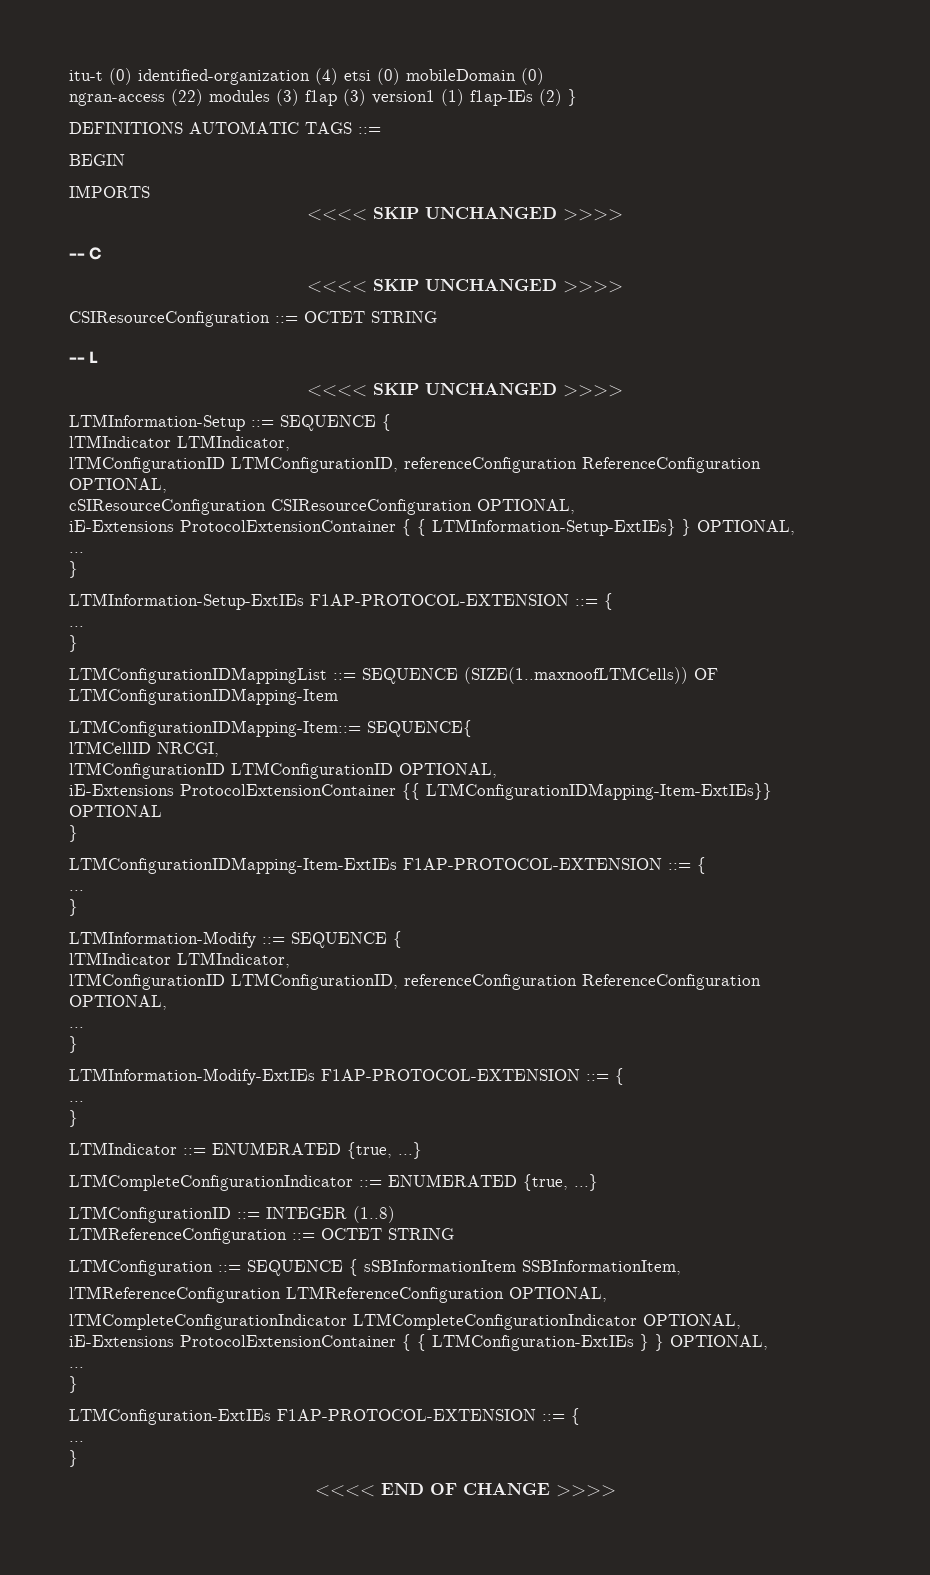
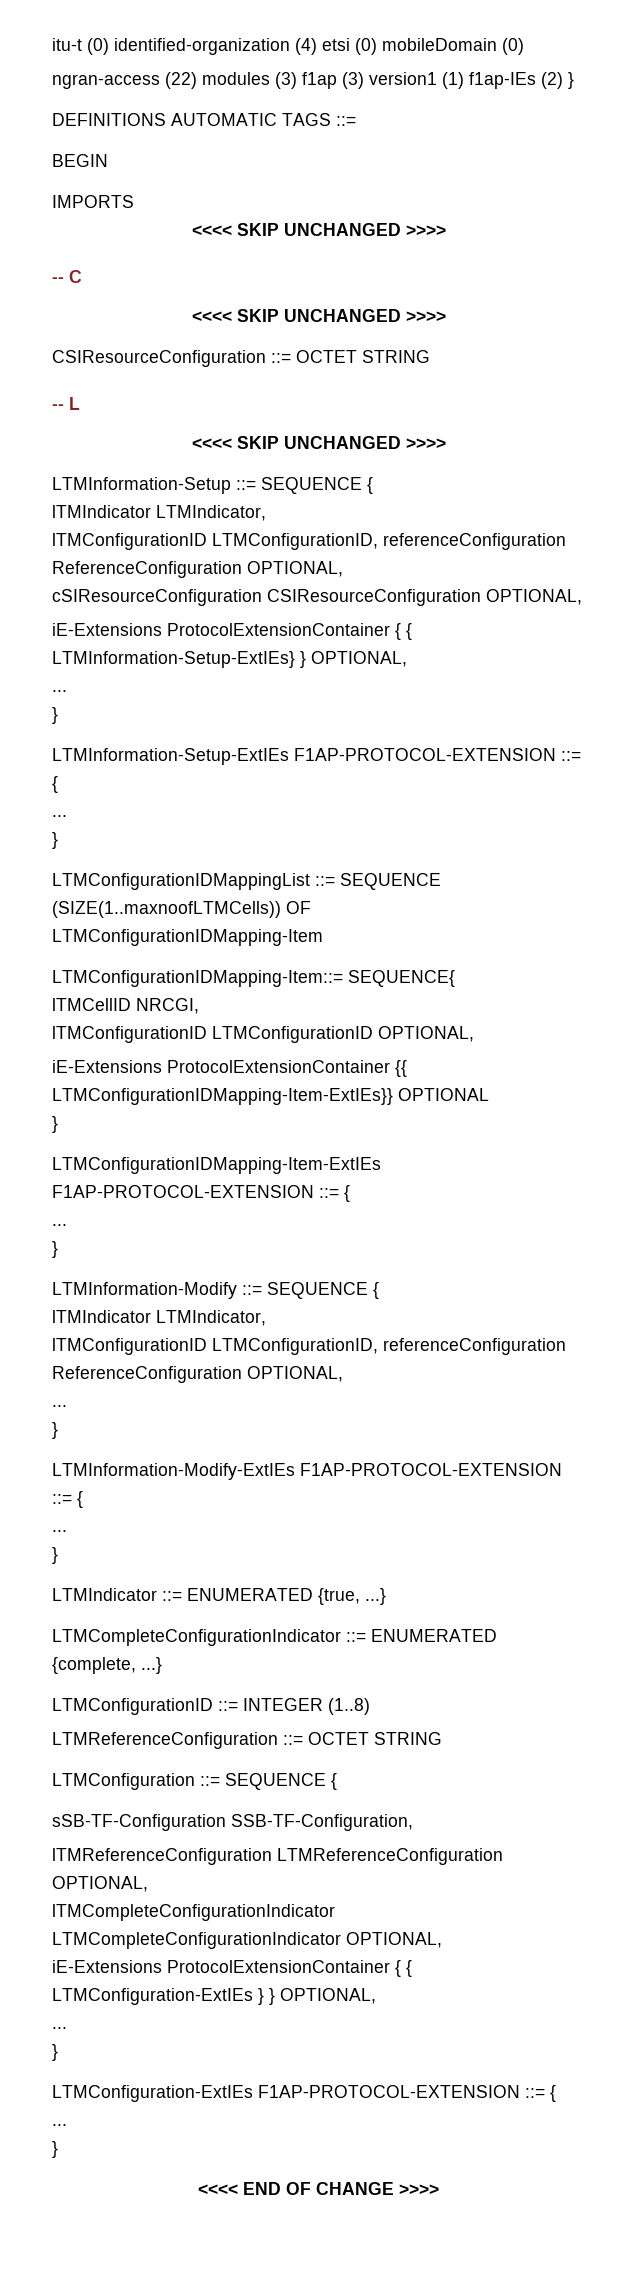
[523,1174,568,1191] {true, -> [52,1657,136,1674] {complete,
[364,1260,681,1275] sSBInformationItem SSBInformationItem, -> [52,1814,413,1831] // sSB-TF-Configuration SSB-TF-Configuration,

